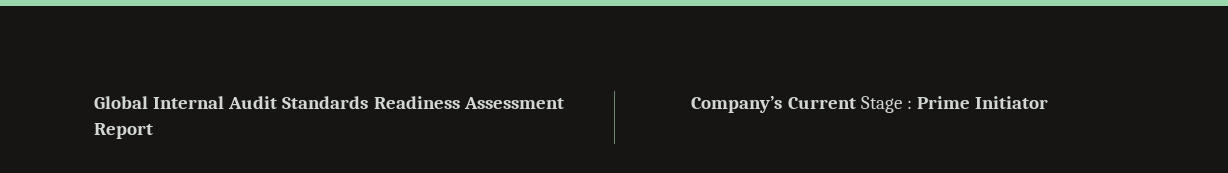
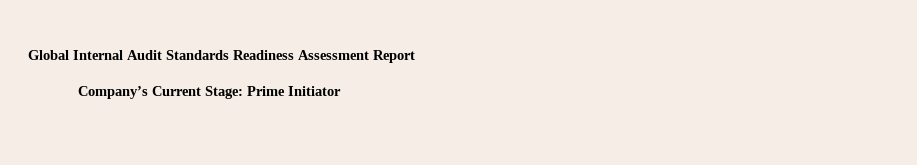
[860,96,912,113] Stage : -> [204,86,243,99] Stage:

